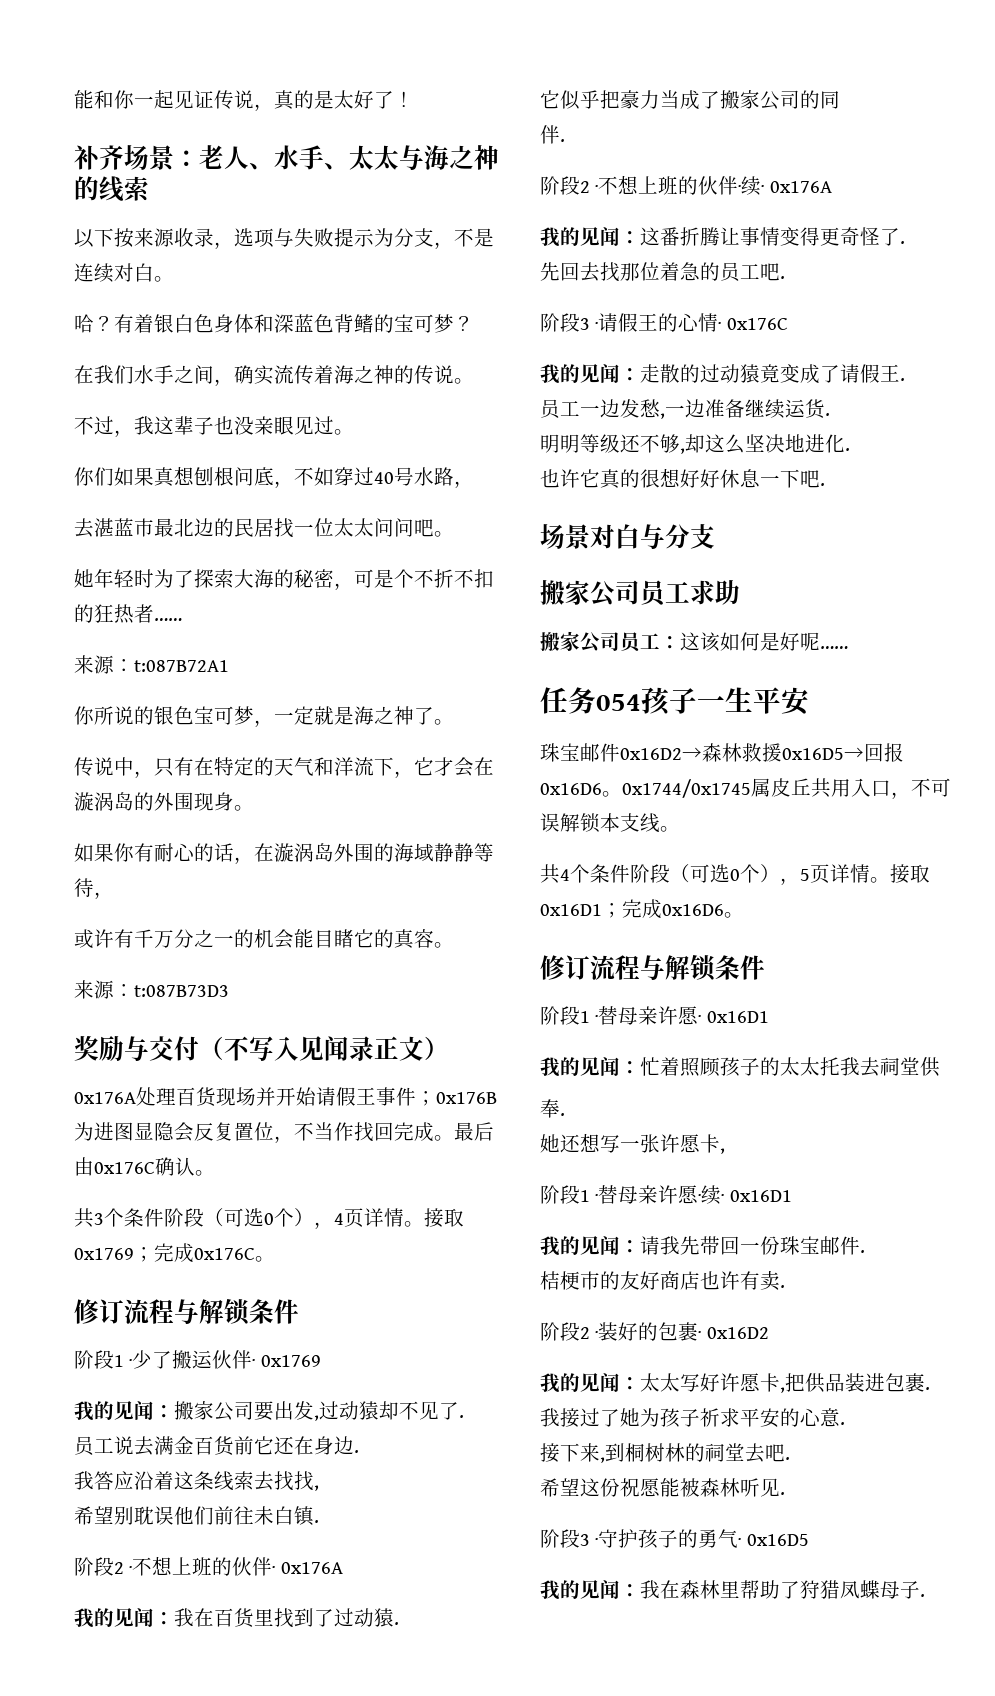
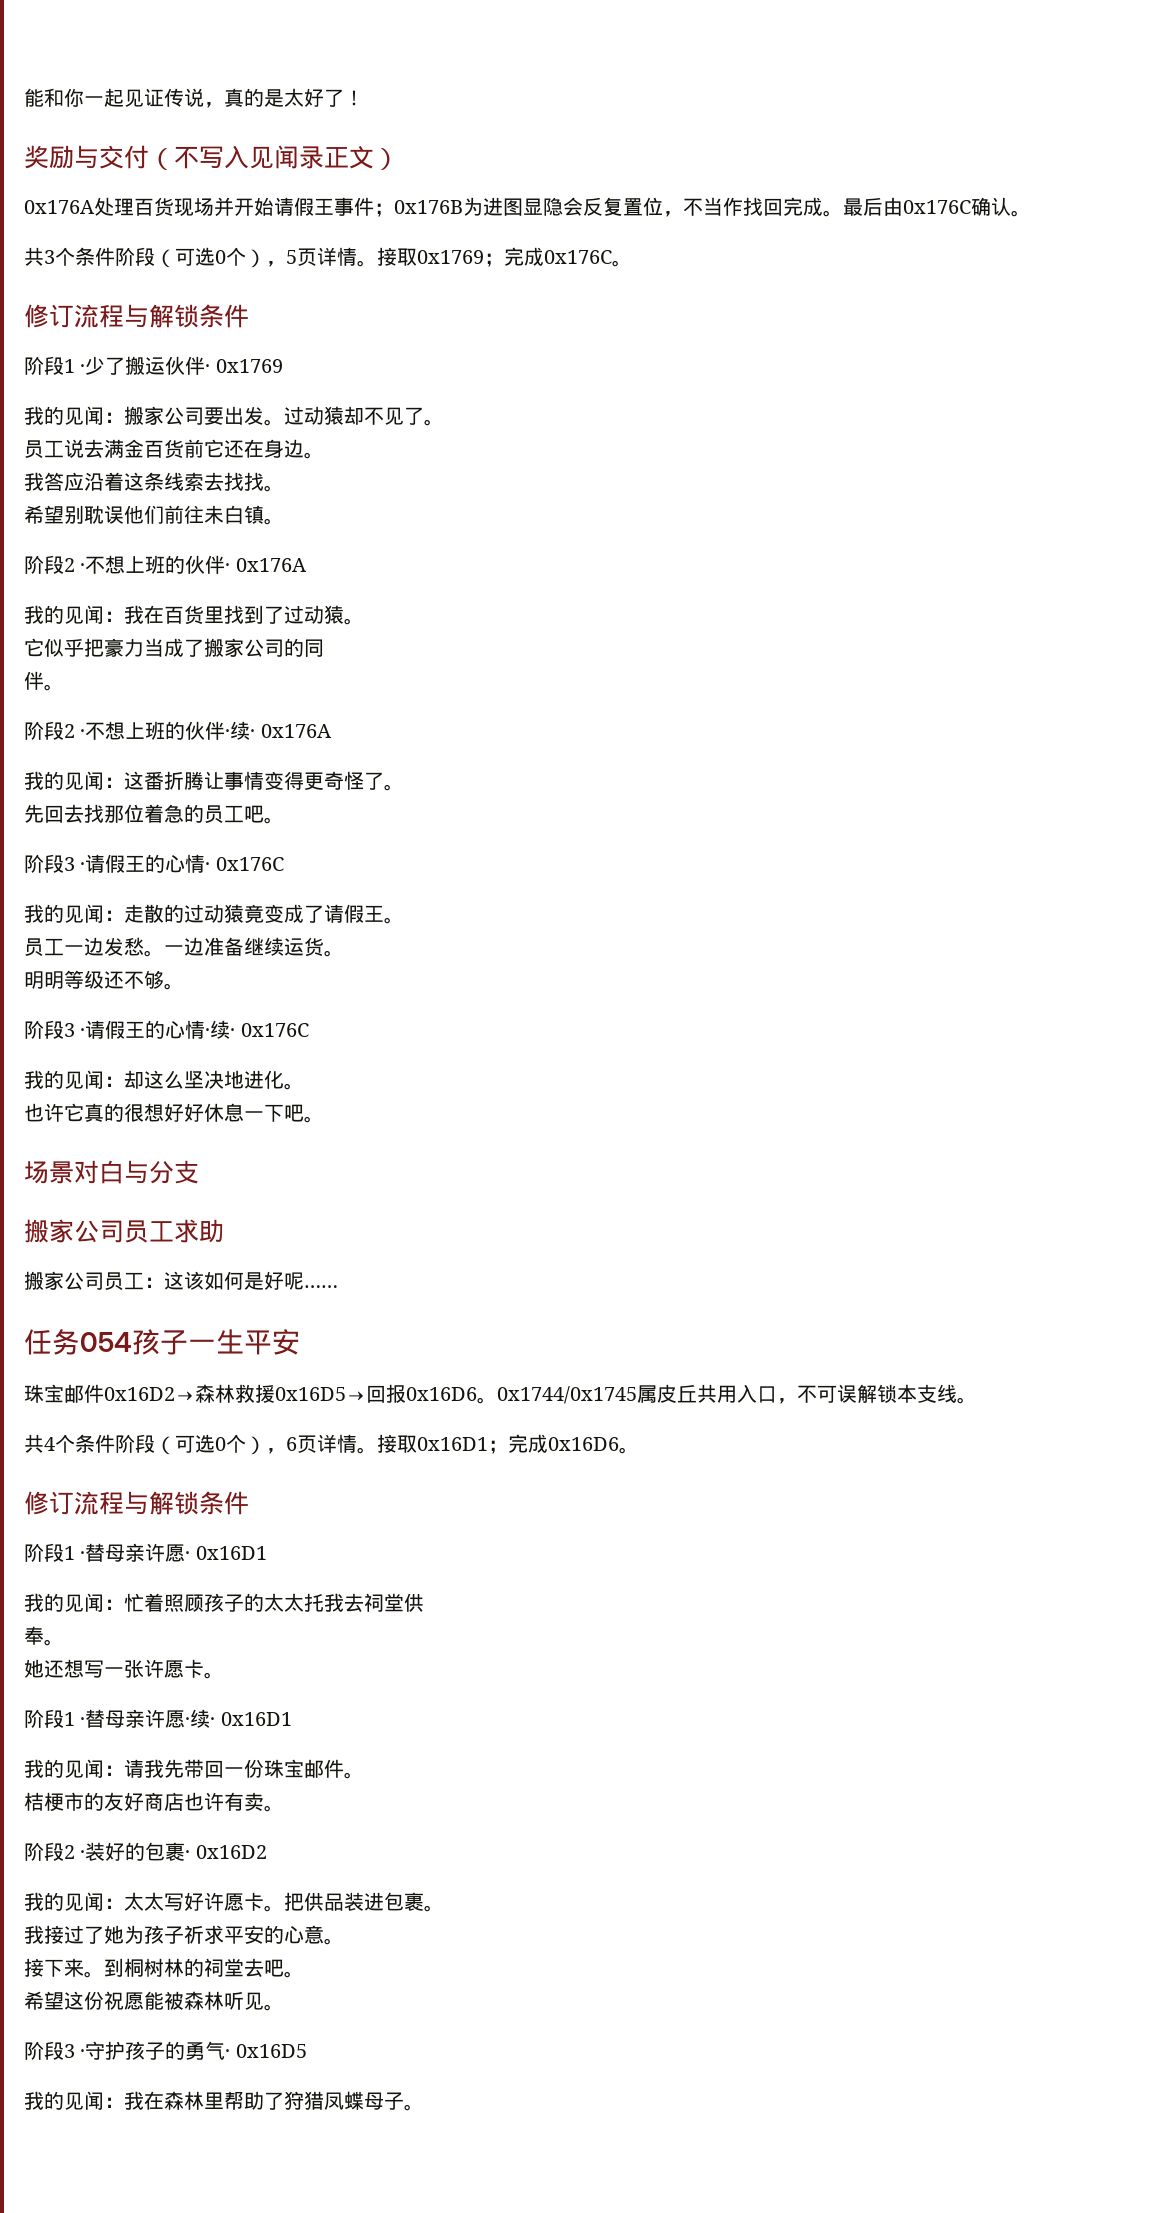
[74,145,499,171] [74,176,149,202] [74,228,494,249] [74,263,174,283] [74,314,474,333] [74,365,474,386] [74,416,354,437] [74,466,474,488] [74,518,454,538] [74,569,494,590] [74,604,182,624] [74,655,229,674] [74,706,454,727] [74,757,494,778] [74,792,254,811] [74,843,494,864] [74,878,114,899] [74,929,454,949] [74,980,229,999] // 补齐场景：老人、水手、太太与海之神的线索 // 以下按来源收录，选项与失败提示为分支，不是连续对白。 // 哈？有着银白色身体和深蓝色背鳍的宝可梦？ // 在我们水手之间，确实流传着海之神的传说。 // 不过，我这辈子也没亲眼见过。 // 你们如果真想刨根问底，不如穿过40号水路， // 去湛蓝市最北边的民居找一位太太问问吧。 // 她年轻时为了探索大海的秘密，可是个不折不扣的狂热者…… // 来源：t:087B72A1 // 你所说的银色宝可梦，一定就是海之神了。 // 传说中，只有在特定的天气和洋流下，它才会在漩涡岛的外围现身。 // 如果你有耐心的话，在漩涡岛外围的海域静静等待， // 或许有千万分之一的机会能目睹它的真容。 // 来源：t:087B73D3 -> (364, 98) none
[334,1213,344,1225] 4 -> [286,250,297,264] 5
[314,1415,319,1421] , -> [264,419,284,426] 。
[459,1415,464,1418] . -> [424,419,444,426] 。
[354,1450,359,1453] . -> [304,452,324,459] 。
[314,1485,319,1491] , -> [264,485,284,492] 。
[314,1520,319,1523] . -> [264,518,284,525] 。
[394,1622,399,1625] . -> [344,618,364,625] 。
[560,139,565,142] . -> [44,684,64,691] 。
[900,241,905,244] . -> [384,784,404,791] 。
[780,276,785,279] . -> [264,817,284,824] 。
[900,378,905,381] . -> [384,917,404,924] 。
[660,413,665,419] , -> [144,950,164,957] 。
[825,413,830,416] . -> [324,950,344,957] 。
[680,448,685,454] , -> [164,983,184,990] [24,1020,309,1039] [24,1070,124,1089] 。 // 阶段3 ·请假王的心情·续· 0x176C // 我的见闻：
[845,448,850,451] . -> [284,1083,304,1090] 。
[820,483,825,486] . -> [304,1116,324,1123] 。
[800,869,810,881] 5 -> [286,1437,297,1451] 6
[560,1113,565,1116] . -> [44,1639,64,1646] 。
[720,1148,725,1154] , -> [204,1672,224,1679] 。
[860,1250,865,1253] . -> [344,1772,364,1779] 。
[780,1285,785,1288] . -> [264,1805,284,1812] 。
[780,1387,785,1393] , -> [264,1905,284,1912] 。
[925,1387,930,1390] . -> [424,1905,444,1912] 。
[840,1422,845,1425] . -> [324,1938,344,1945] 。
[600,1457,605,1463] , -> [84,1971,104,1978] 。
[785,1457,790,1460] . -> [284,1971,304,1978] 。
[780,1492,785,1495] . -> [264,2004,284,2011] 。
[920,1594,925,1597] . -> [404,2104,424,2111] 。

